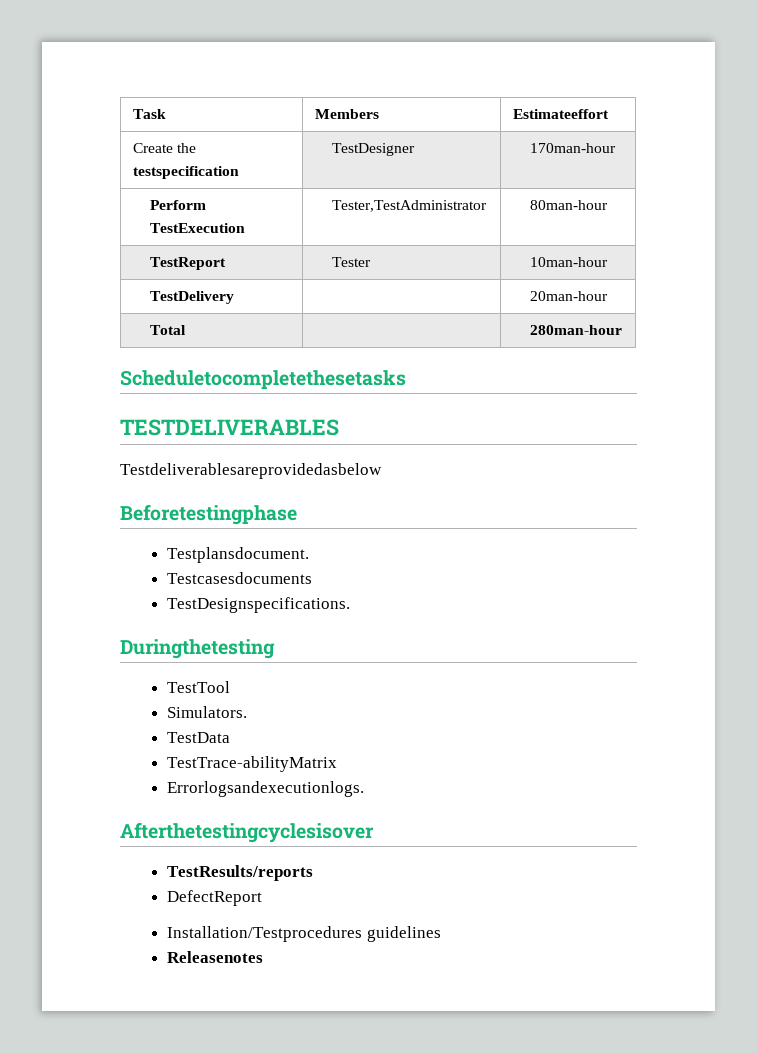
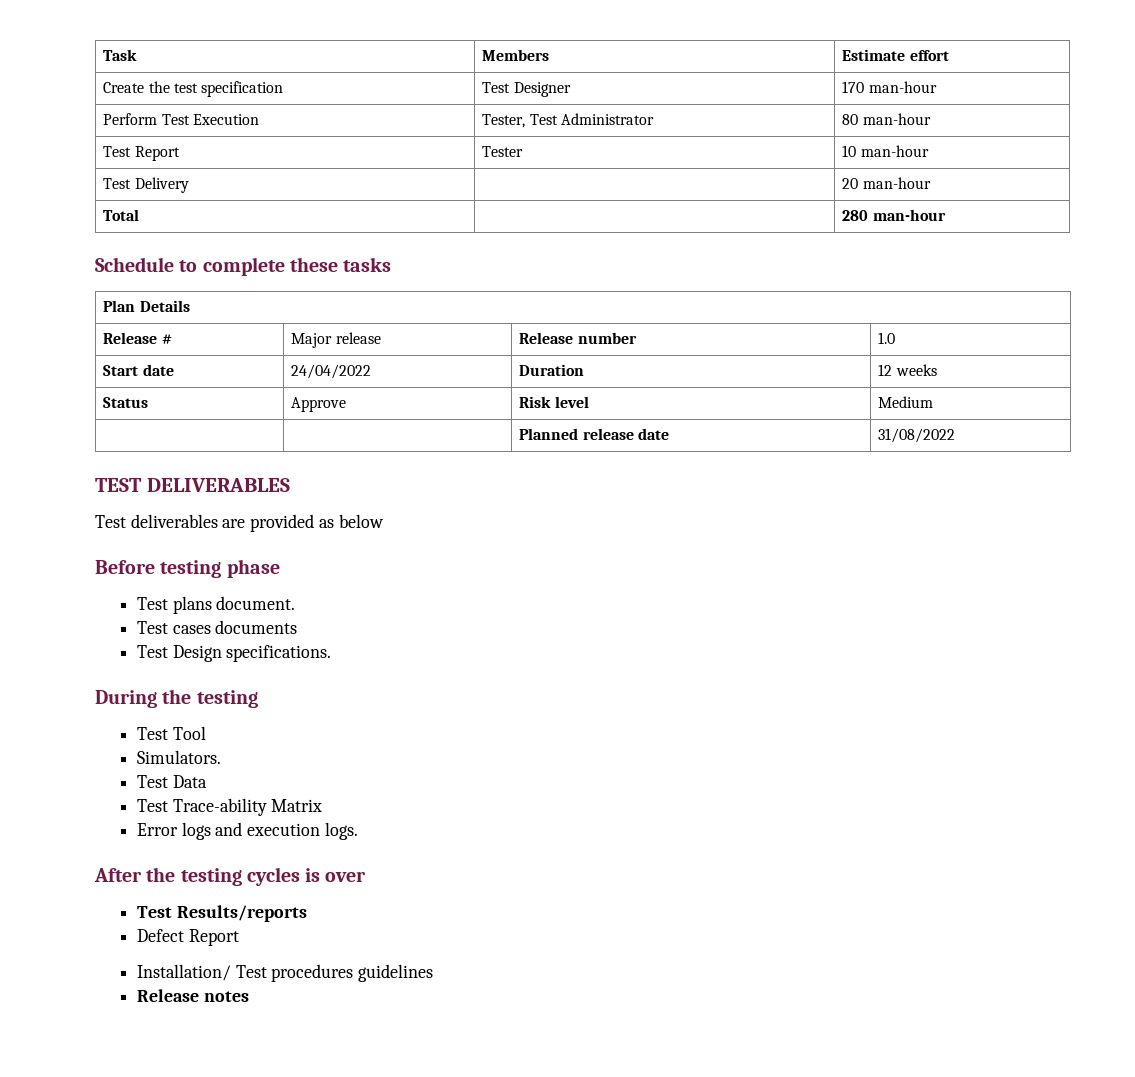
[512,109,609,119] Estimateeffort -> [842,49,949,61] Estimate effort
[132,166,239,179] [332,143,416,156] [530,143,617,153] [150,200,207,210] [150,223,246,233] [332,200,488,212] [530,200,609,210] [150,257,227,270] [332,257,372,267] [530,257,609,267] [150,291,235,304] [530,291,609,301] [150,325,187,335] [530,325,623,335] [120,370,406,389] [120,419,339,436] [120,463,382,479] [120,504,297,525] [167,547,310,563] [167,572,313,584] [167,597,351,613] [120,639,275,659] [167,681,231,693] [167,706,248,718] [167,732,231,743] [167,756,338,772] [167,781,365,797] [120,822,374,843] [167,865,314,881] [167,890,263,906] [167,926,363,942] testspecification | TestDesigner | 170man-hour // Perform TestExecution | Tester,TestAdministrator | 80man-hour // TestReport | Tester | 10man-hour // TestDelivery | | 20man-hour // Total | | 280man-hour // Scheduletocompletethesetasks // TESTDELIVERABLES // Testdeliverablesareprovidedasbelow // Beforetestingphase // Testplansdocument. // Testcasesdocuments // TestDesignspecifications. // Duringthetesting // TestTool // Simulators. // TestData // TestTrace-abilityMatrix // Errorlogsandexecutionlogs. // Afterthetestingcyclesisover // TestResults/reports // DefectReport // Installation/Testprocedures -> [173,81,284,97] [482,82,571,97] [842,81,937,93] [103,113,259,125] [482,113,654,128] [842,113,931,125] [103,146,180,161] [482,146,524,157] [842,145,929,157] [103,177,189,193] [842,177,931,189] [103,209,140,221] [842,209,946,221] [95,257,392,276] [103,300,190,312] [103,332,172,344] [291,332,381,348] [519,332,637,344] [878,332,896,344] [103,364,174,376] [291,364,372,379] [519,364,585,376] [878,364,937,376] [103,397,149,408] [291,397,347,412] [519,396,589,408] [878,396,934,408] [519,428,669,440] [878,428,956,443] [95,478,290,492] [95,514,384,532] [95,559,280,578] [136,596,296,614] [136,620,298,634] [136,645,332,662] [95,689,258,708] [136,726,206,740] [136,750,221,764] [136,775,207,788] [136,798,323,816] [136,822,358,840] [94,867,367,886] [136,905,307,922] [136,929,239,946] [136,964,354,982] test specification | Test Designer | 170 man-hour // Perform Test Execution | Tester, Test Administrator | 80 man-hour // Test Report | Tester | 10 man-hour // Test Delivery | | 20 man-hour // Total | | 280 man-hour // Schedule to complete these tasks // Plan Details // Release # | Major release | Release number | 1.0 // Start date | 24/04/2022 | Duration | 12 weeks // Status | Approve | Risk level | Medium // | | Planned release date | 31/08/2022 // TEST DELIVERABLES // Test deliverables are provided as below // Before testing phase // Test plans document. // Test cases documents // Test Design specifications. // During the testing // Test Tool // Simulators. // Test Data // Test Trace-ability Matrix // Error logs and execution logs. // After the testing cycles is over // Test Results/reports // Defect Report // Installation/ Test procedures
[167,951,264,963] Releasenotes -> [136,989,249,1002] Release notes

